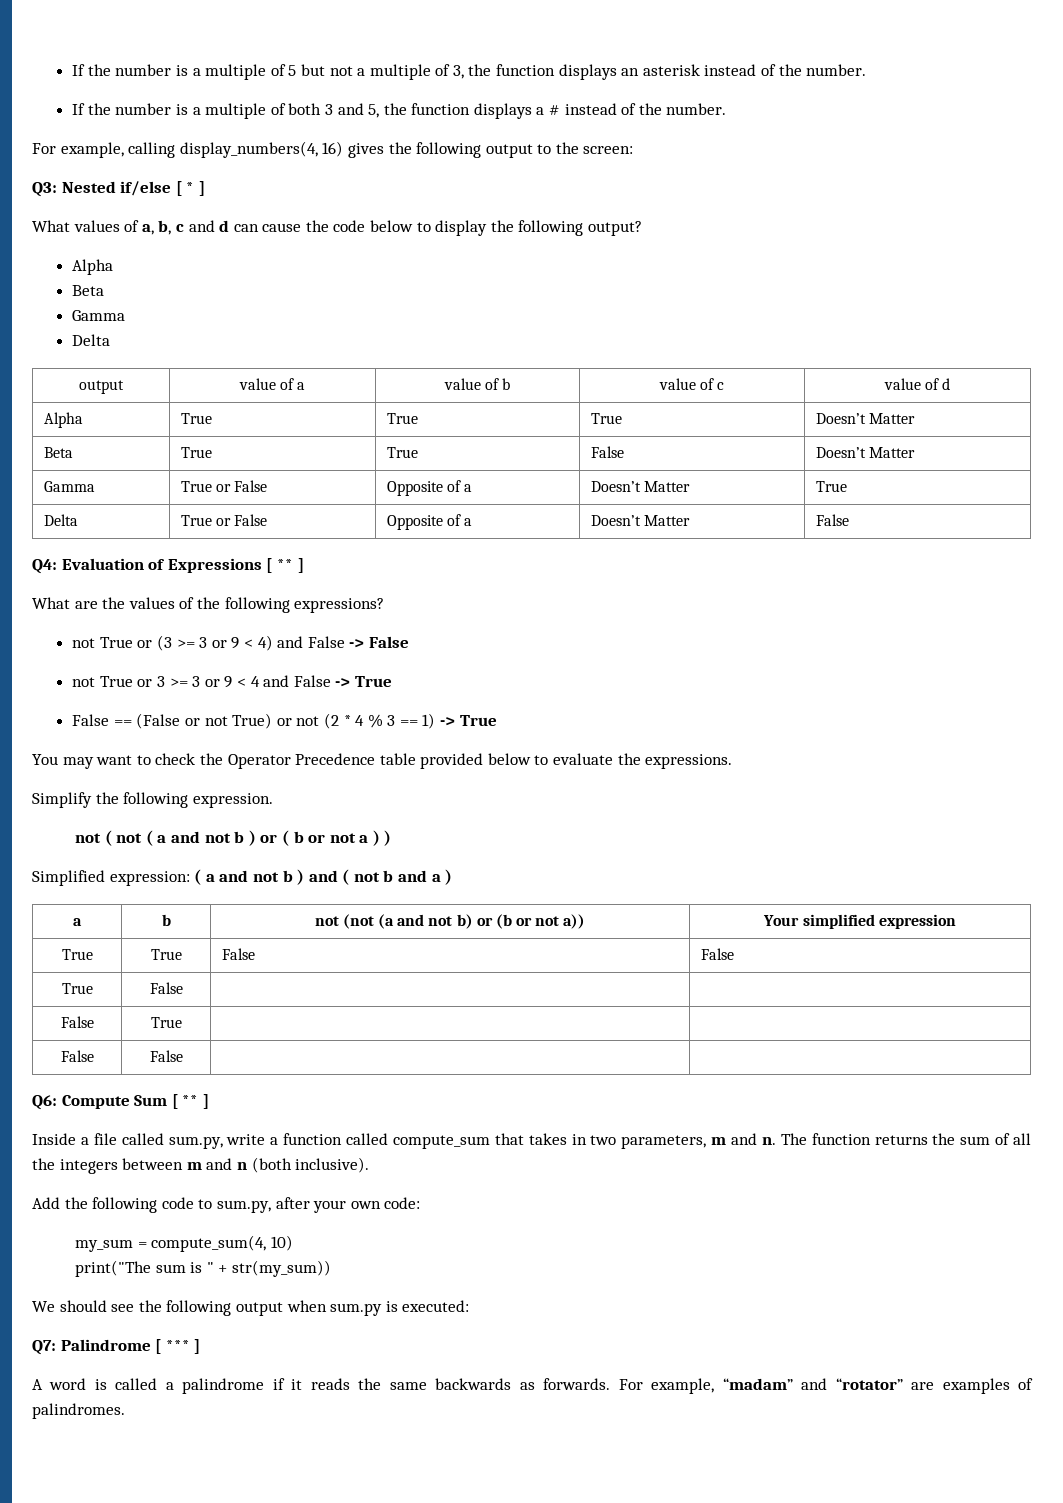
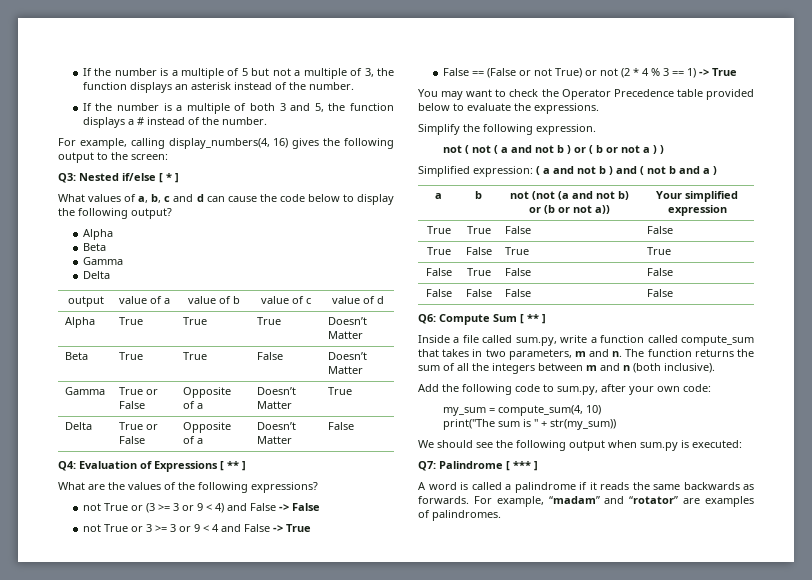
[60,1016,94,1028] [150,1017,182,1028] [60,1050,94,1062] [149,1050,183,1062] | // False | True | | // False | False | | -> [504,247,529,255] [646,247,671,255] [425,268,452,276] [466,268,491,276] [504,268,531,276] [646,268,673,276] [425,289,452,297] [465,289,492,297] [504,289,531,297] [646,289,673,297] True | True // False | True | False | False // False | False | False | False

